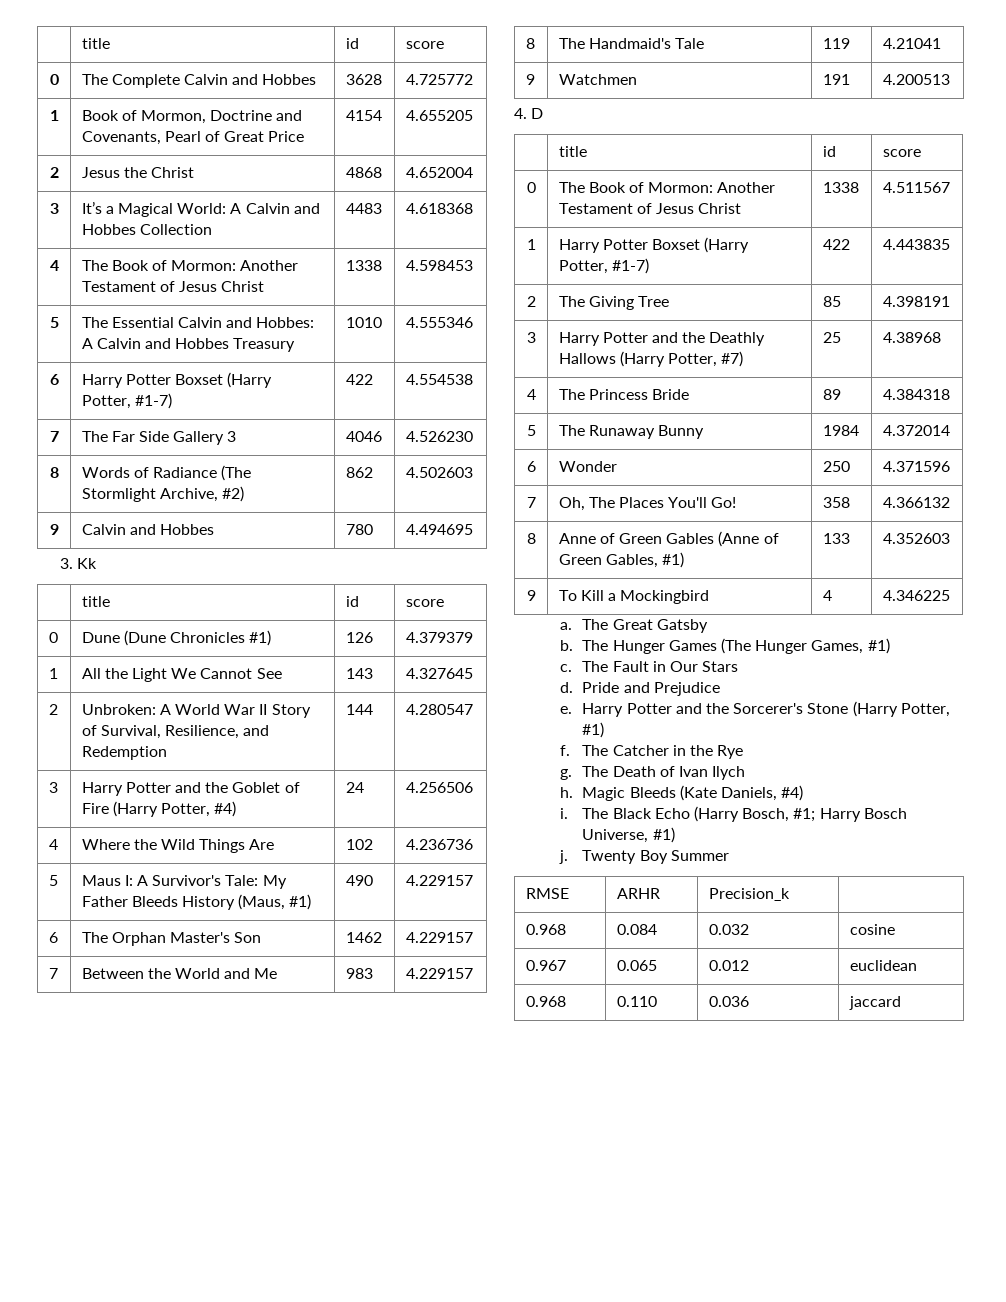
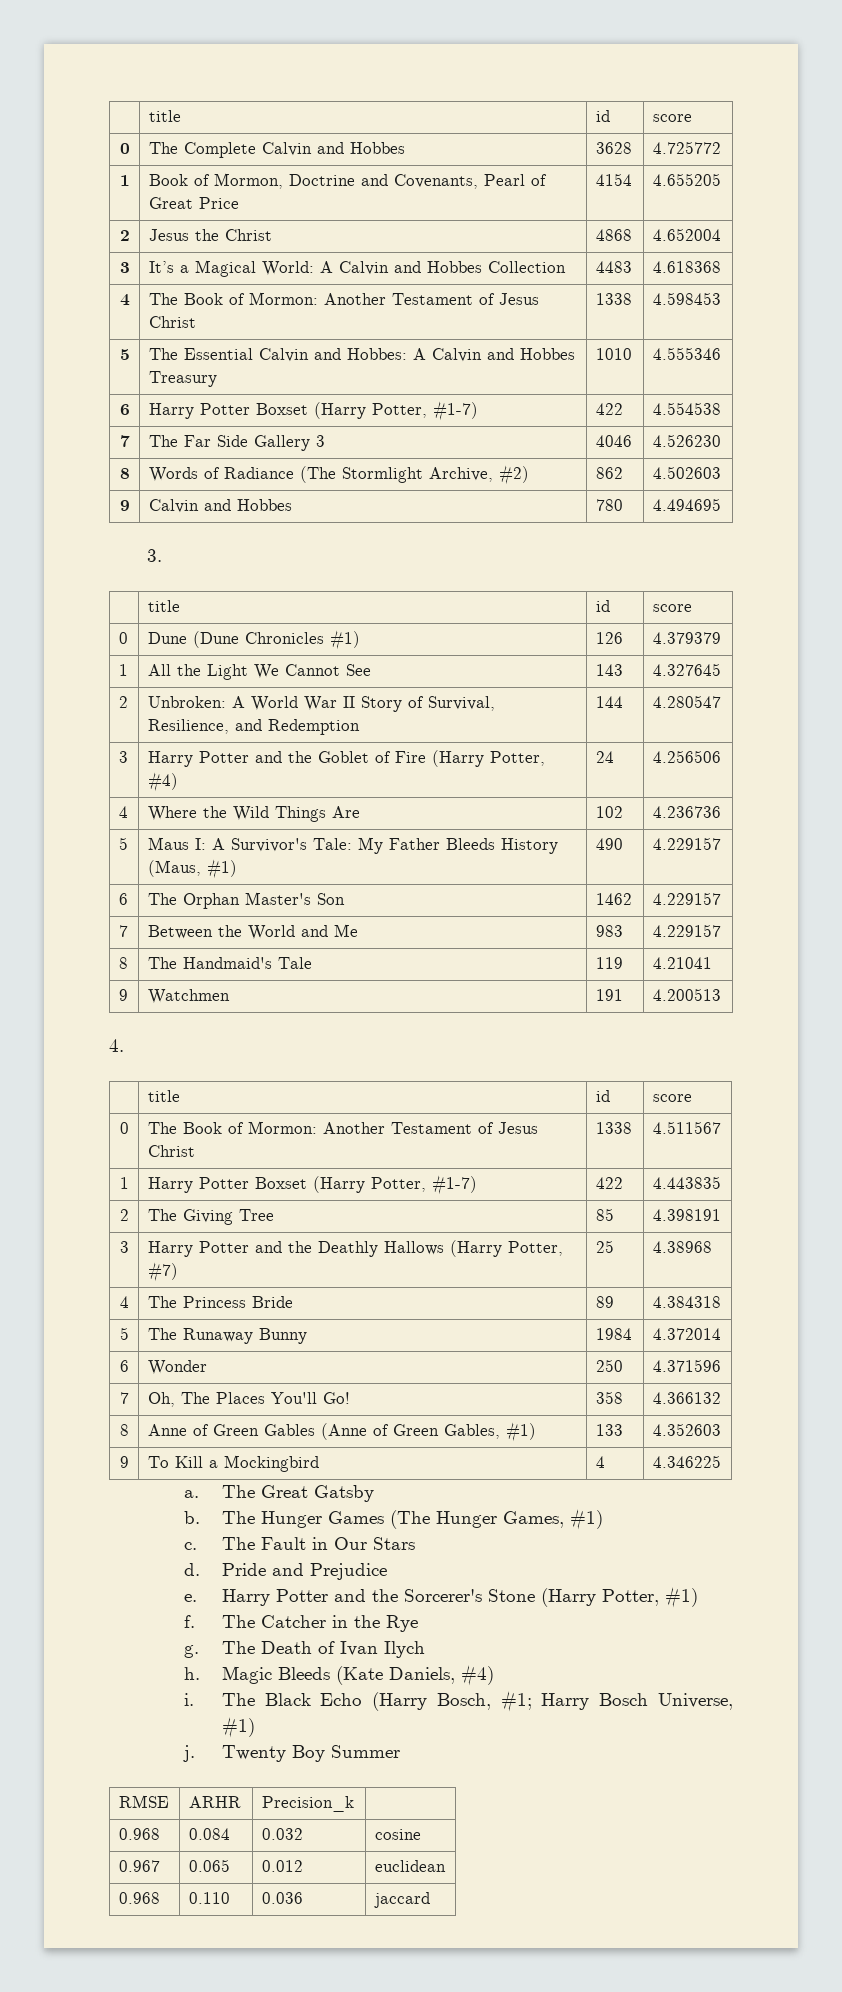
[76,558,97,569] Kk -> (162, 555) none
[531,108,544,119] D -> (124, 1045) none

